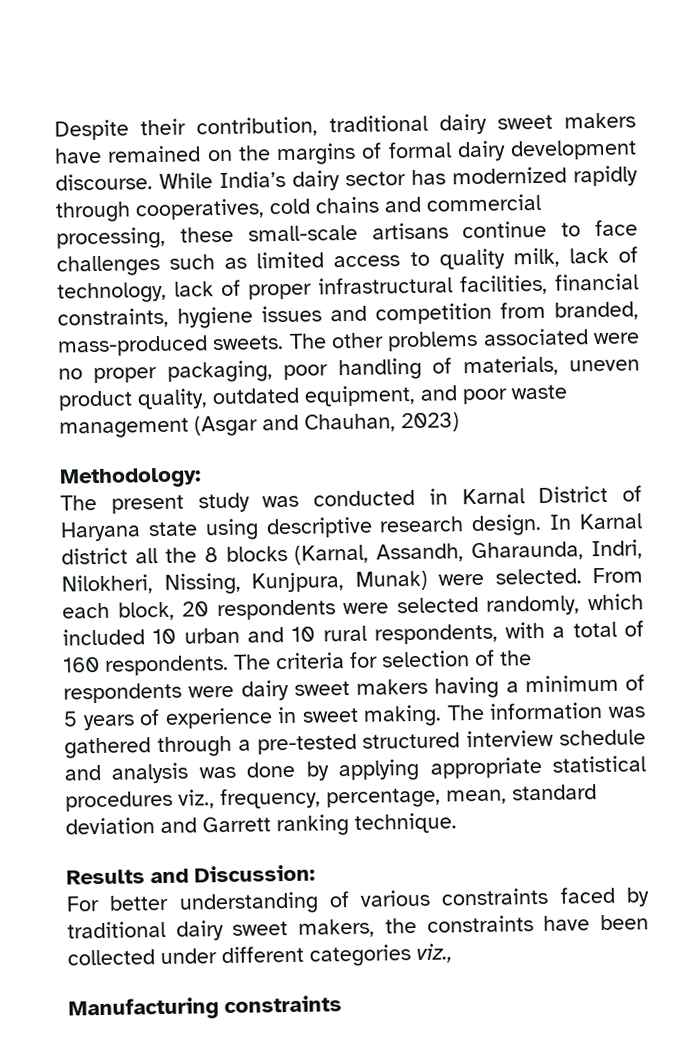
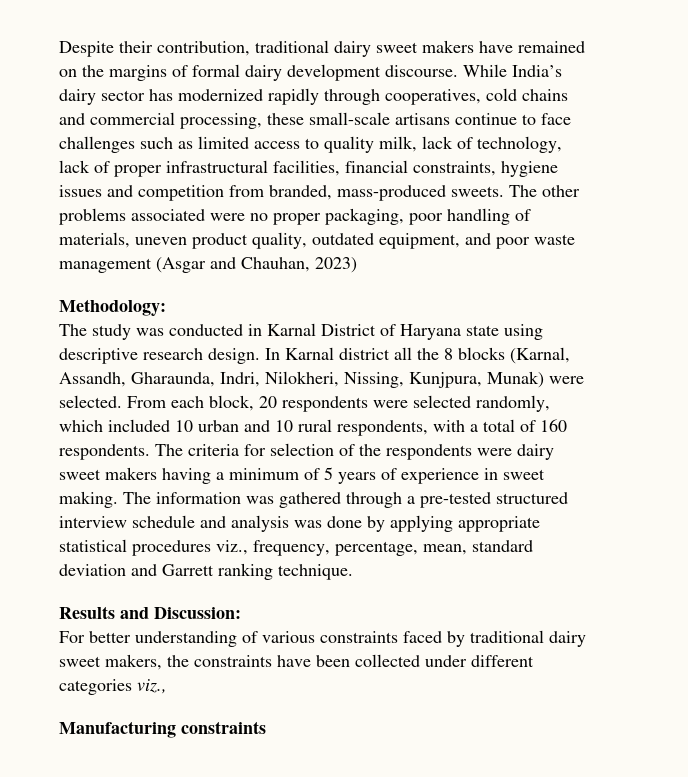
[110,494,184,514] present -> (87, 330) none

